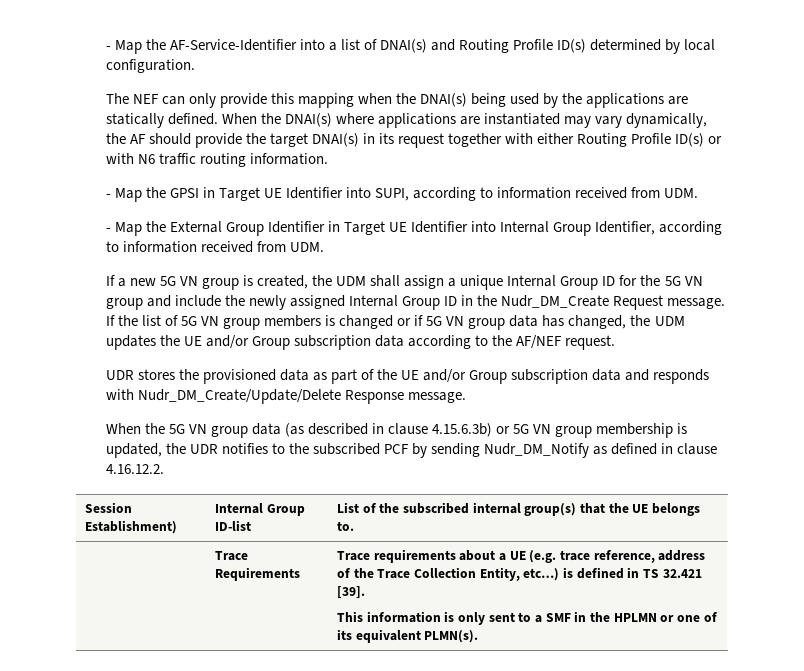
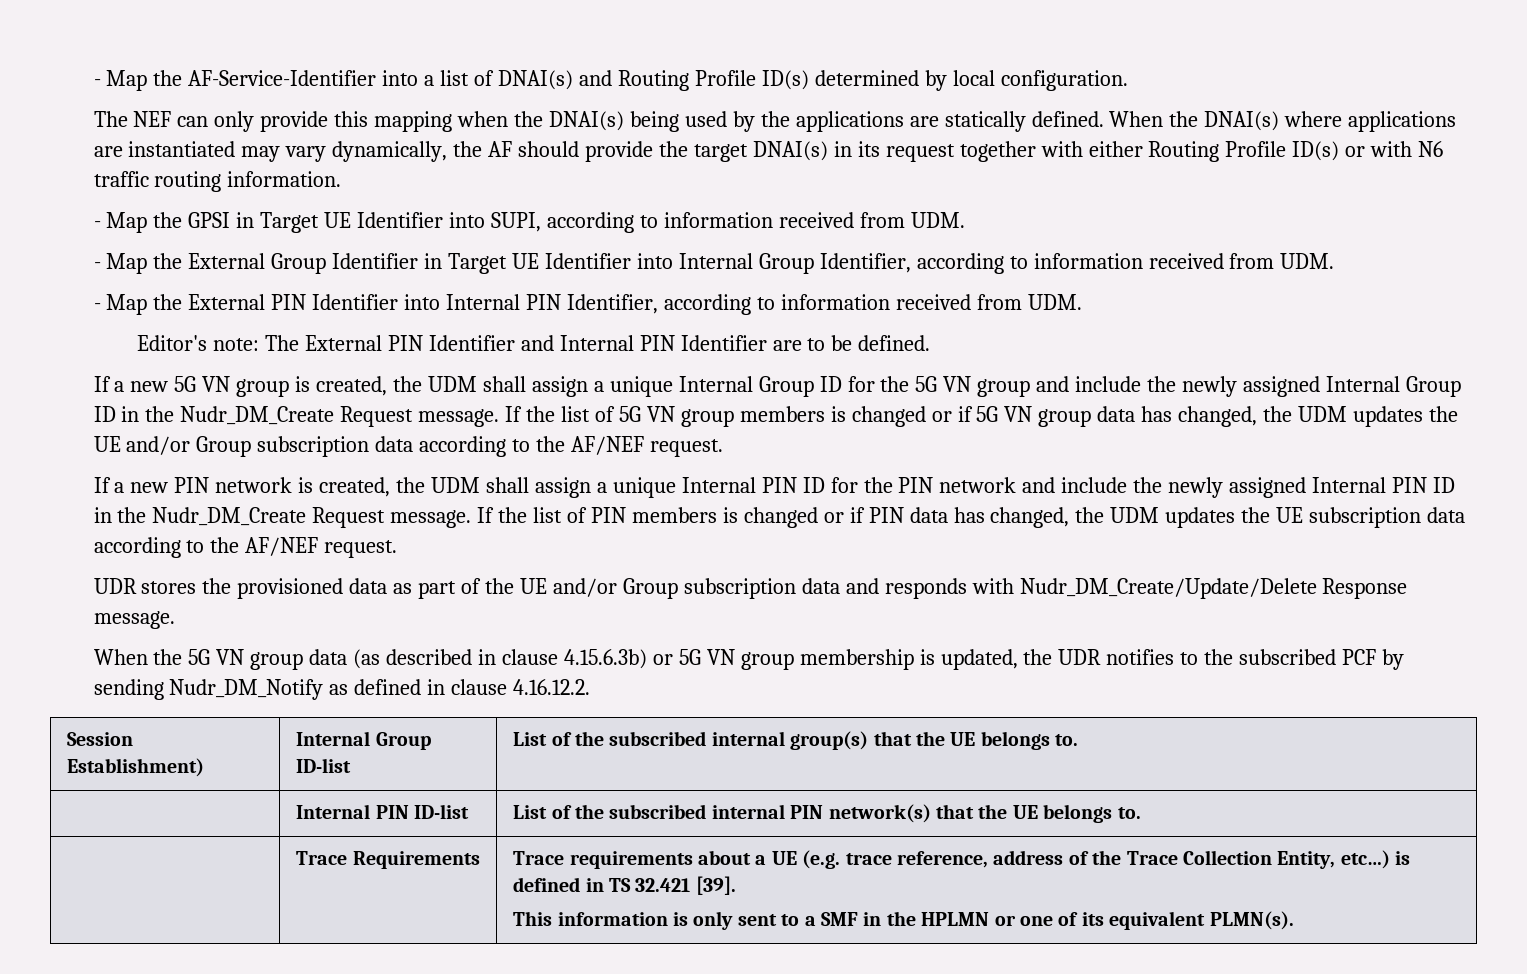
(324, 247) none -> [93,294,1082,315] [137,335,931,351] // - Map the External PIN Identifier into Internal PIN Identifier, according to information received from UDM. // Editor's note: The External PIN Identifier and Internal PIN Identifier are to be defined.
(616, 342) none -> [93,477,1455,498] [93,507,1466,528] [93,537,398,558] // If a new PIN network is created, the UDM shall assign a unique Internal PIN ID for the PIN network and include the newly assigned Internal PIN ID in the Nudr_DM_Create Request message. If the list of PIN members is changed or if PIN data has changed, the UDM updates the UE subscription data according to the AF/NEF request.
(355, 526) none -> [296,804,470,819] [513,804,1141,823] // | Internal PIN ID-list | List of the subscribed internal PIN network(s) that the UE belongs to.

